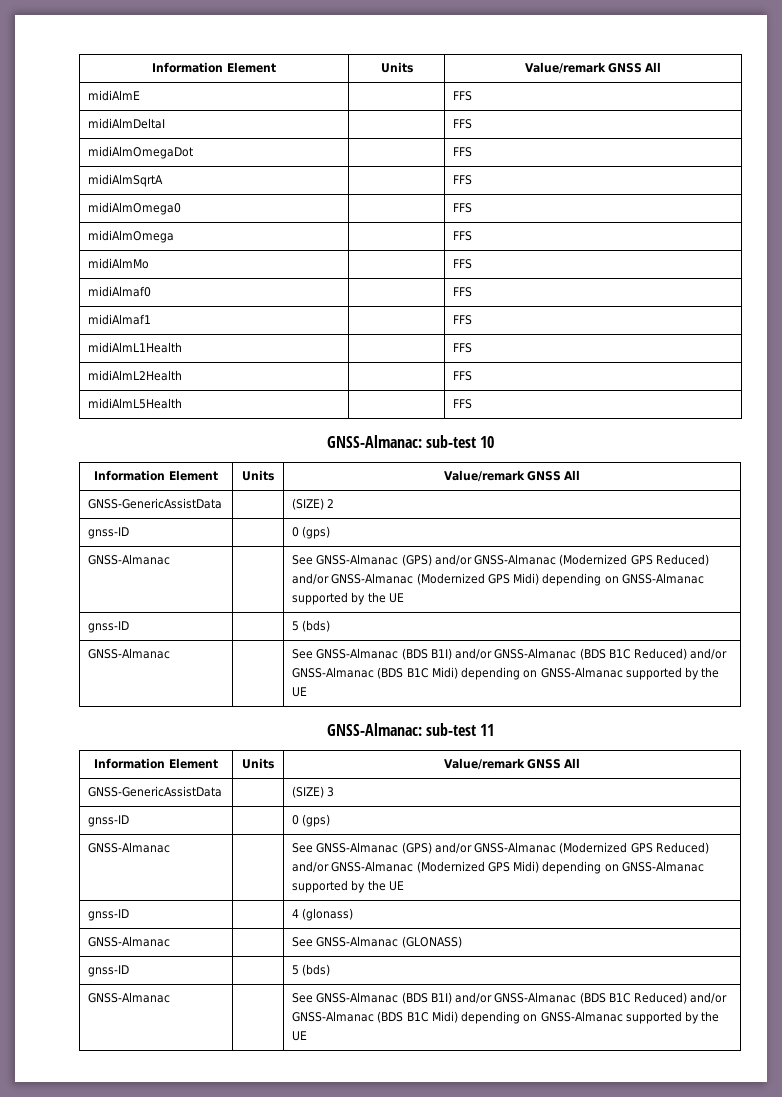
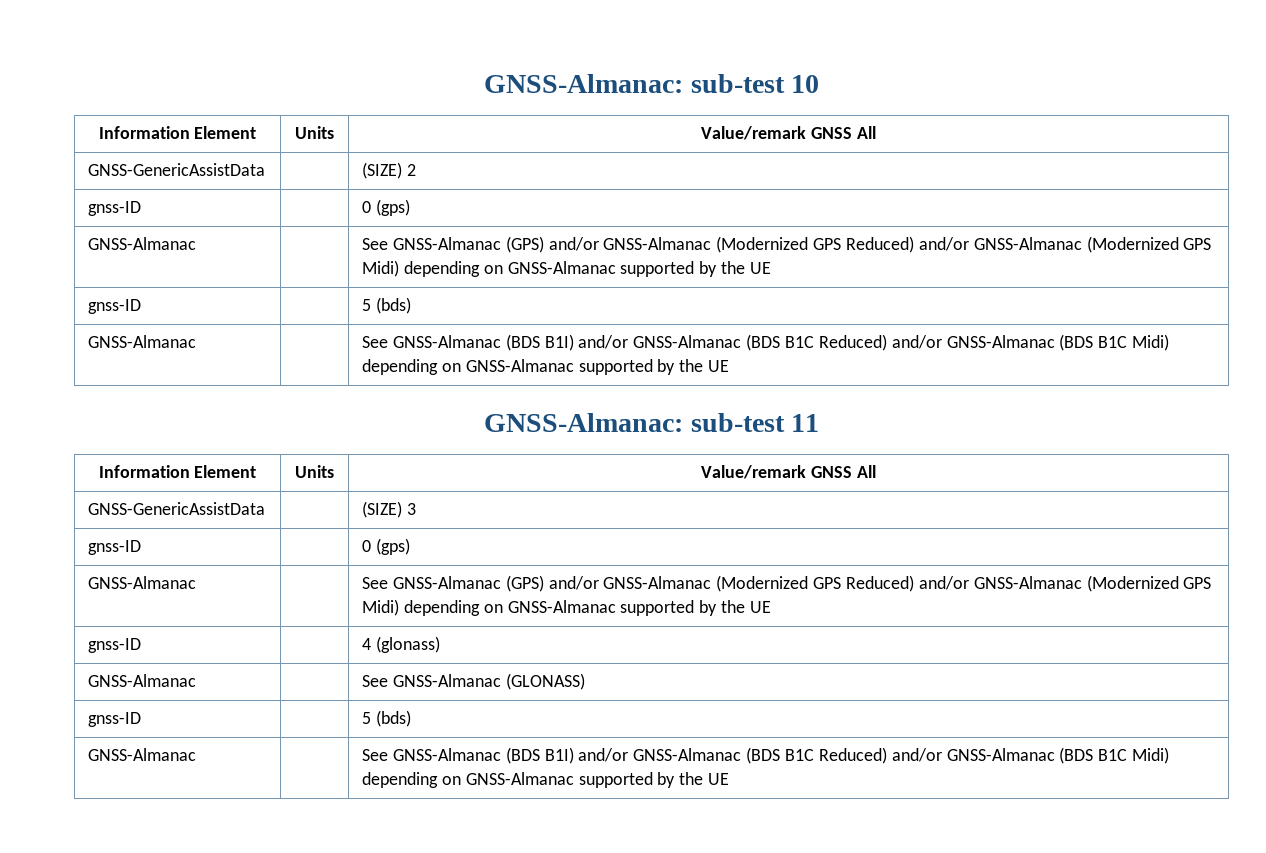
[152,62,276,73] [380,62,413,73] [524,62,662,74] [88,90,141,101] [453,91,473,101] [88,118,166,129] [453,119,473,129] [88,146,194,159] [453,147,473,157] [88,174,164,187] [453,175,473,185] [88,202,182,215] [453,203,473,213] [88,230,175,243] [453,231,473,241] [88,258,150,269] [453,259,473,269] [88,286,152,297] [453,287,473,297] [88,314,152,325] [453,315,473,325] [88,342,183,353] [453,343,473,353] [88,370,183,381] [453,371,473,381] [88,398,183,409] [453,399,473,409] Information Element | Units | Value/remark GNSS All // midiAlmE | | FFS // midiAlmDeltaI | | FFS // midiAlmOmegaDot | | FFS // midiAlmSqrtA | | FFS // midiAlmOmega0 | | FFS // midiAlmOmega | | FFS // midiAlmMo | | FFS // midiAlmaf0 | | FFS // midiAlmaf1 | | FFS // midiAlmL1Health | | FFS // midiAlmL2Health | | FFS // midiAlmL5Health | | FFS // -> (483, 83) none

